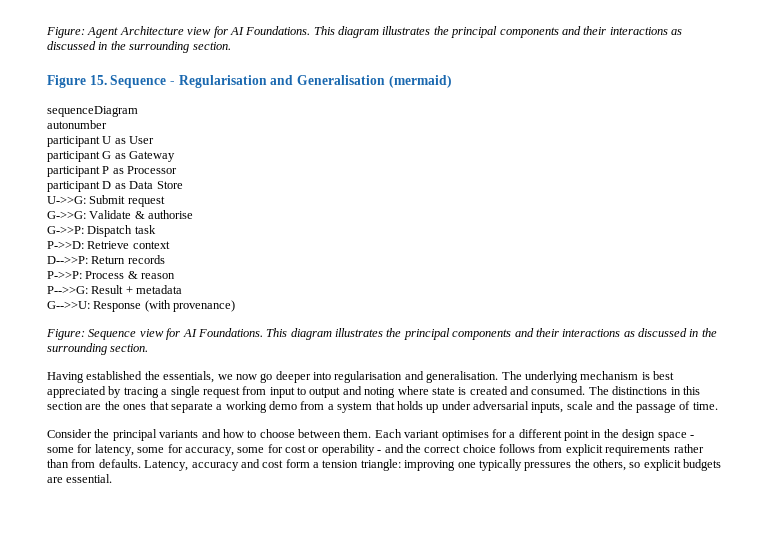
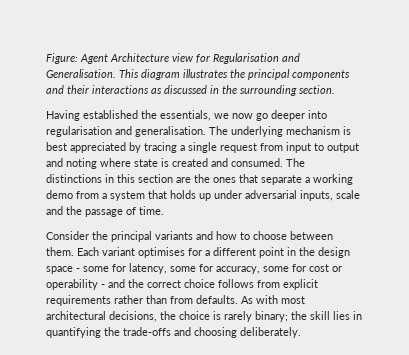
[229,26,682,38] [47,41,231,53] [47,75,452,88] [47,106,138,117] [47,120,107,129] [47,136,155,147] [47,151,176,162] [47,166,178,177] [47,181,183,192] [47,195,165,207] [47,210,194,219] [47,225,156,237] [47,241,170,249] [47,255,165,264] [47,271,176,279] [47,285,183,294] [47,300,236,312] [46,328,263,340] AI Foundations. This diagram illustrates the principal components and their interactions as discussed in the surrounding section. // Figure 15. Sequence - Regularisation and Generalisation (mermaid) // sequenceDiagram // autonumber // participant U as User // participant G as Gateway // participant P as Processor // participant D as Data Store // U->>G: Submit request // G->>G: Validate & authorise // G->>P: Dispatch task // P->>D: Retrieve context // D-->>P: Return records // P->>P: Process & reason // P-->>G: Result + metadata // G-->>U: Response (with provenance) // Figure: Sequence view for AI Foundations. -> [213,53,300,64] [46,69,116,78] Regularisation and Generalisation.
[144,459,722,471] [47,474,113,483] Latency, accuracy and cost form a tension triangle: improving one typically pressures the others, so explicit budgets are essential. -> [241,295,305,304] [46,311,362,322] [46,327,301,338] As with most architectural decisions, the choice is rarely binary; the skill lies in quantifying the trade-offs and choosing deliberately.

